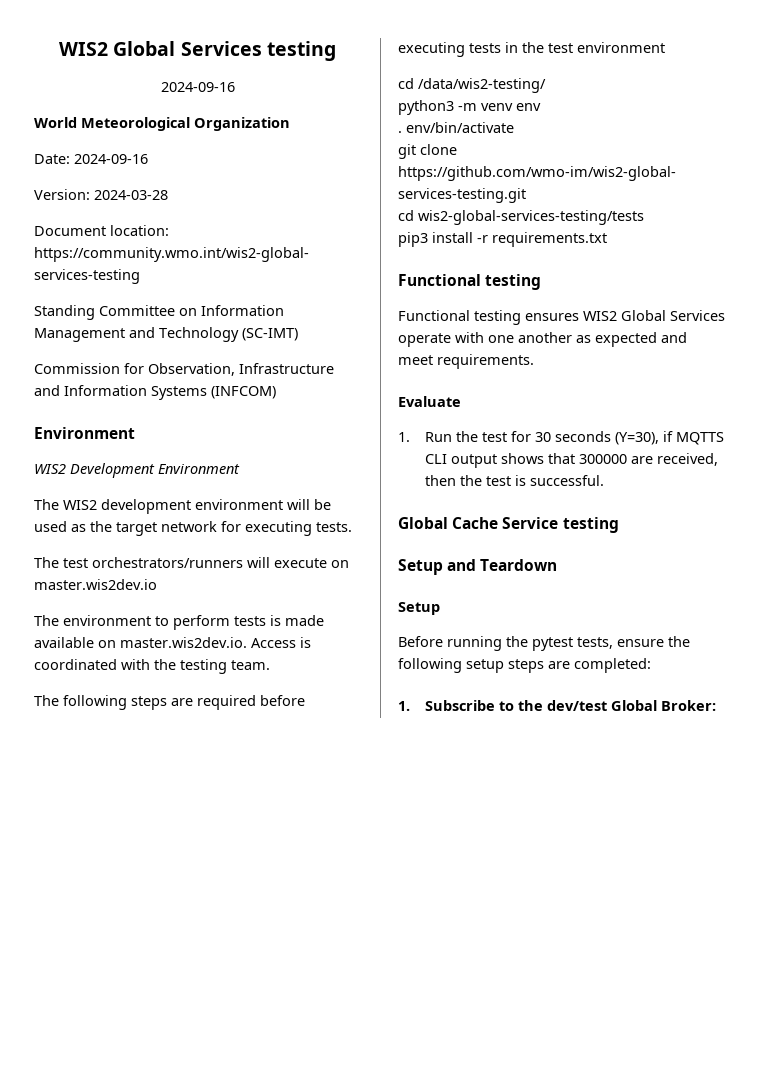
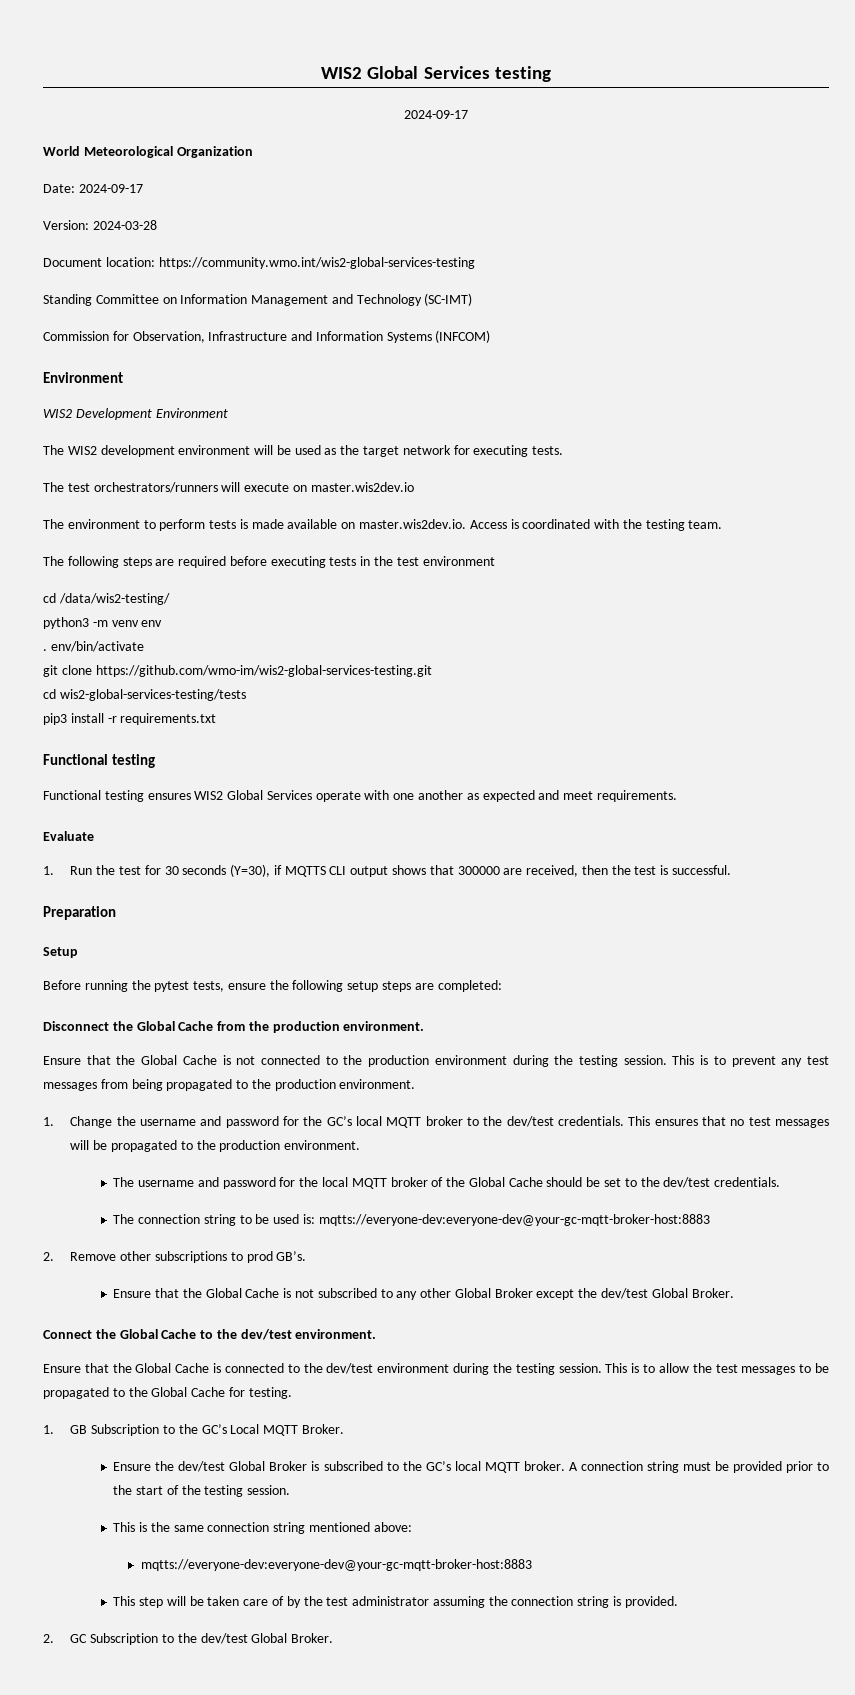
[160,82,235,92] 2024-09-16 -> [404,110,468,119] 2024-09-17
[74,154,148,164] 2024-09-16 -> [78,184,143,193] 2024-09-17
[398,517,619,533] [398,559,558,575] Global Cache Service testing // Setup and Teardown -> [43,906,116,920] Preparation
[398,700,495,711] 1. Subscribe -> [43,1021,425,1033] [43,1055,829,1067] [43,1079,416,1091] [43,1116,829,1128] [70,1140,361,1152] [113,1177,781,1189] [113,1214,710,1226] [43,1251,307,1263] [113,1288,734,1300] [43,1329,377,1340] [43,1363,830,1375] [43,1387,292,1399] [43,1424,344,1436] [113,1461,829,1473] [113,1485,291,1497] [113,1522,412,1534] [140,1559,532,1571] [113,1596,678,1608] [43,1633,159,1645] Disconnect the Global Cache from the production environment. // Ensure that the Global Cache is not connected to the production environment during the testing session. This is to prevent any test messages from being propagated to the production environment. // 1. Change the username and password for the GC’s local MQTT broker to the dev/test credentials. This ensures that no test messages will be propagated to the production environment. // The username and password for the local MQTT broker of the Global Cache should be set to the dev/test credentials. // The connection string to be used is: mqtts://everyone-dev:everyone-dev@your-gc-mqtt-broker-host:8883 // 2. Remove other subscriptions to prod GB’s. // Ensure that the Global Cache is not subscribed to any other Global Broker except the dev/test Global Broker. // Connect the Global Cache to the dev/test environment. // Ensure that the Global Cache is connected to the dev/test environment during the testing session. This is to allow the test messages to be propagated to the Global Cache for testing. // 1. GB Subscription to the GC’s Local MQTT Broker. // Ensure the dev/test Global Broker is subscribed to the GC’s local MQTT broker. A connection string must be provided prior to the start of the testing session. // This is the same connection string mentioned above: // mqtts://everyone-dev:everyone-dev@your-gc-mqtt-broker-host:8883 // This step will be taken care of by the test administrator assuming the connection string is provided. // 2. GC Subscription
[660,700,716,711] Broker: -> [291,1633,334,1643] Broker.

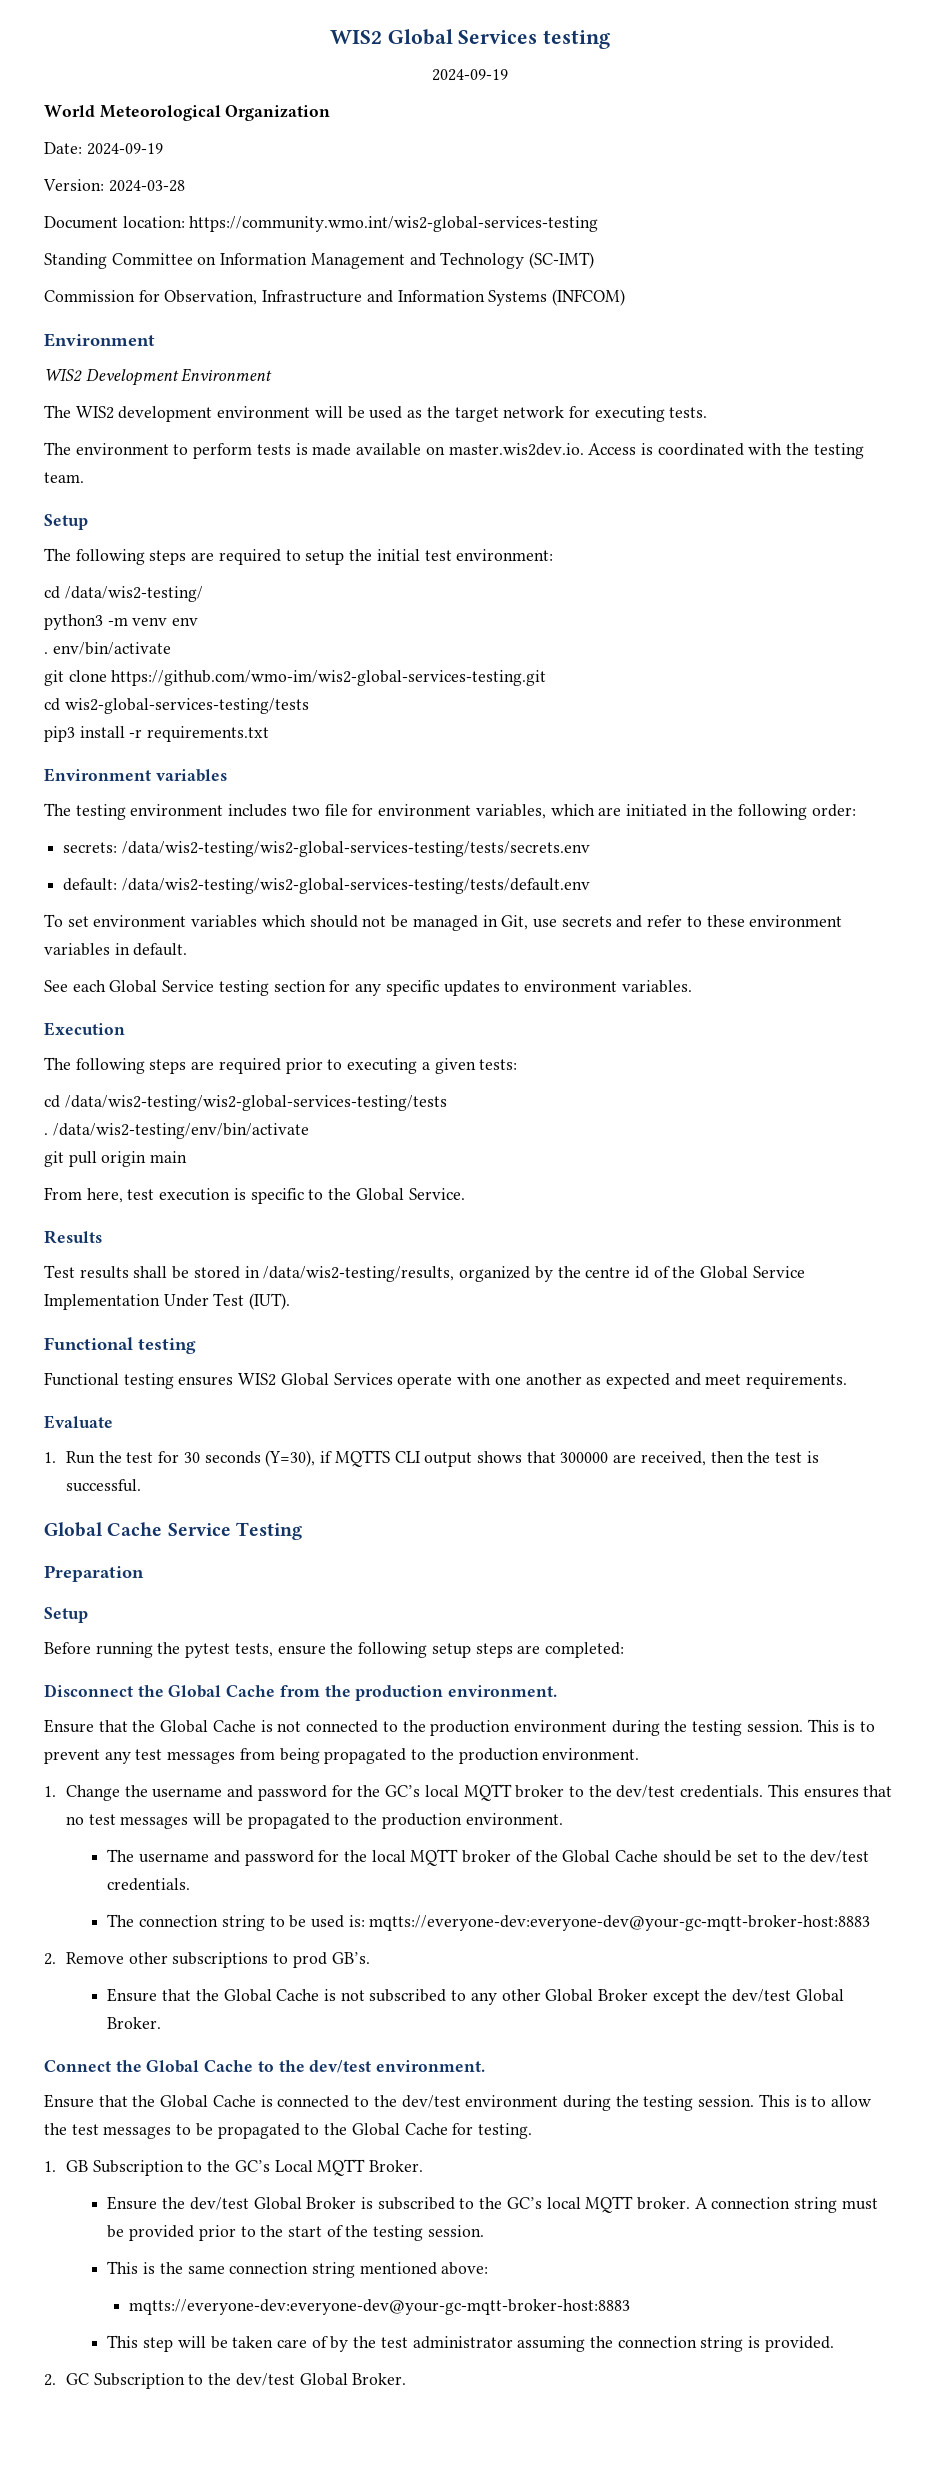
[404,110,468,119] 2024-09-17 -> [432,69,508,81] 2024-09-19
[78,184,143,193] 2024-09-17 -> [86,143,163,155] 2024-09-19
[43,482,414,493] // The test orchestrators/runners will execute on master.wis2dev.io -> (708, 412) none
[43,556,495,568] // The following steps are required before executing tests in the test environment -> [44,514,88,530] [44,548,554,565] // Setup // The following steps are required to setup the initial test environment:
(217, 719) none -> [44,768,227,782] [44,803,856,820] [63,841,590,857] [63,878,590,894] [44,914,843,931] [44,943,188,956] [44,980,692,996] [44,1022,125,1036] [44,1057,518,1074] [44,1095,447,1111] [44,1123,309,1139] [44,1151,188,1167] [44,1187,465,1204] [44,1230,102,1244] [44,1265,805,1282] [44,1293,291,1310] // Environment variables // The testing environment includes two file for environment variables, which are initiated in the following order: // secrets: /data/wis2-testing/wis2-global-services-testing/tests/secrets.env // default: /data/wis2-testing/wis2-global-services-testing/tests/default.env // To set environment variables which should not be managed in Git, use secrets and refer to these environment variables in default. // See each Global Service testing section for any specific updates to environment variables. // Execution // The following steps are required prior to executing a given tests: // cd /data/wis2-testing/wis2-global-services-testing/tests // . /data/wis2-testing/env/bin/activate // git pull origin main // From here, test execution is specific to the Global Service. // Results // Test results shall be stored in /data/wis2-testing/results, organized by the centre id of the Global Service Implementation Under Test (IUT).
(732, 870) none -> [44,1522,302,1540] // Global Cache Service Testing

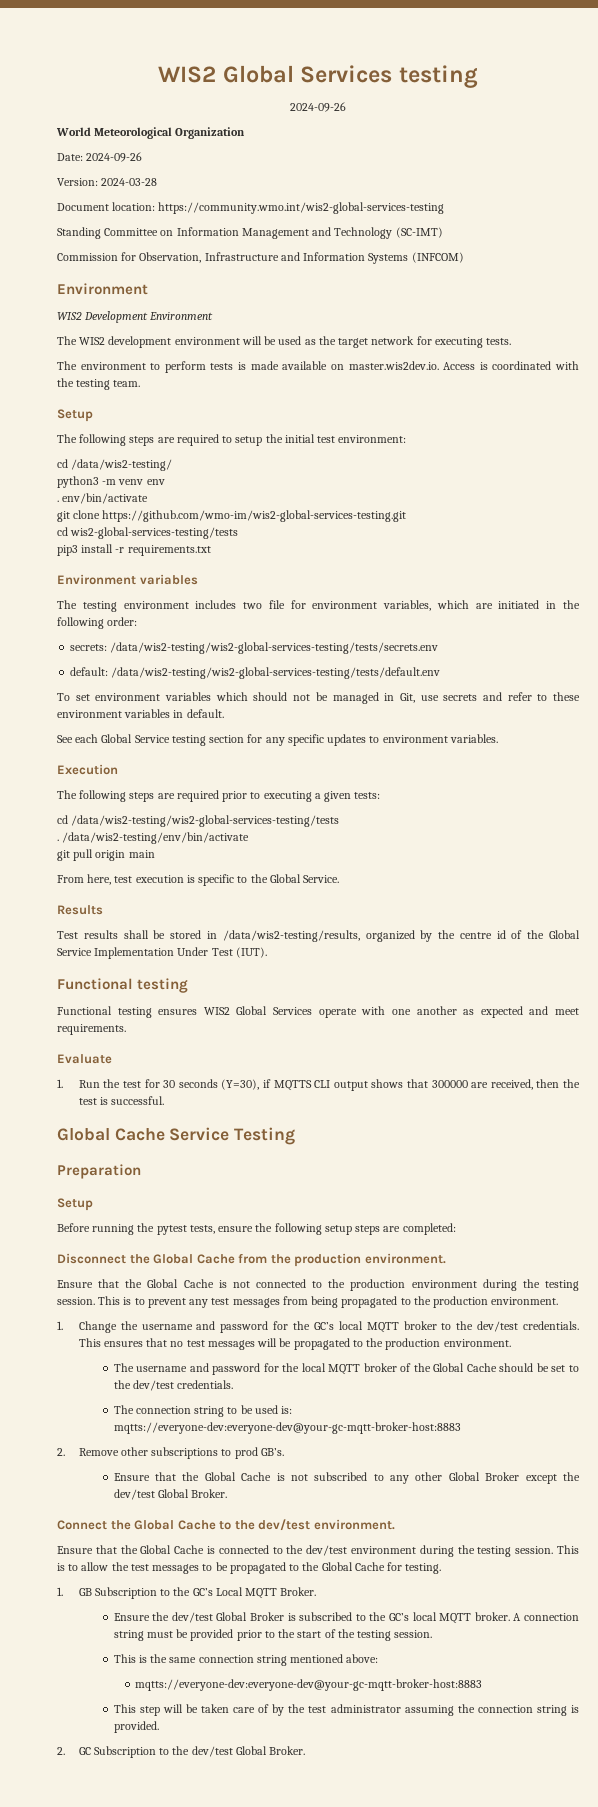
[432,69,508,81] 2024-09-19 -> [290,102,346,112] 2024-09-26
[86,143,163,155] 2024-09-19 -> [86,152,143,162] 2024-09-26

